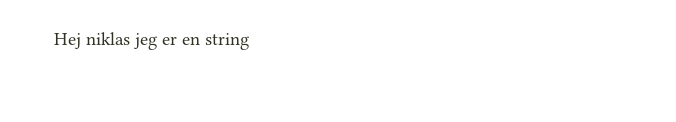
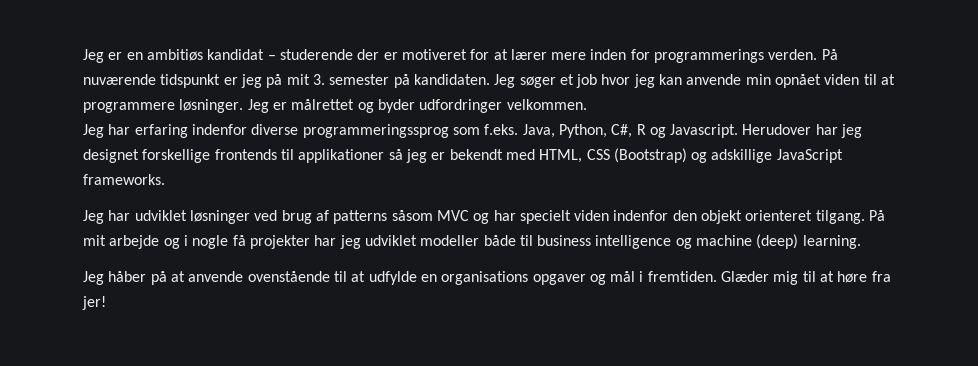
[54,32,249,50] Hej niklas jeg er en string -> [83,49,838,63] [83,74,896,88] [83,99,587,113] [83,124,863,138] [83,148,843,163] [83,174,165,185] [83,210,886,224] [83,234,861,249] [83,271,891,285] [82,296,106,310] Jeg er en ambitiøs kandidat – studerende der er motiveret for at lærer mere inden for programmerings verden. På nuværende tidspunkt er jeg på mit 3. semester på kandidaten. Jeg søger et job hvor jeg kan anvende min opnået viden til at programmere løsninger. Jeg er målrettet og byder udfordringer velkommen. // Jeg har erfaring indenfor diverse programmeringssprog som f.eks. Java, Python, C#, R og Javascript. Herudover har jeg designet forskellige frontends til applikationer så jeg er bekendt med HTML, CSS (Bootstrap) og adskillige JavaScript frameworks. // Jeg har udviklet løsninger ved brug af patterns såsom MVC og har specielt viden indenfor den objekt orienteret tilgang. På mit arbejde og i nogle få projekter har jeg udviklet modeller både til business intelligence og machine (deep) learning. // Jeg håber på at anvende ovenstående til at udfylde en organisations opgaver og mål i fremtiden. Glæder mig til at høre fra jer!

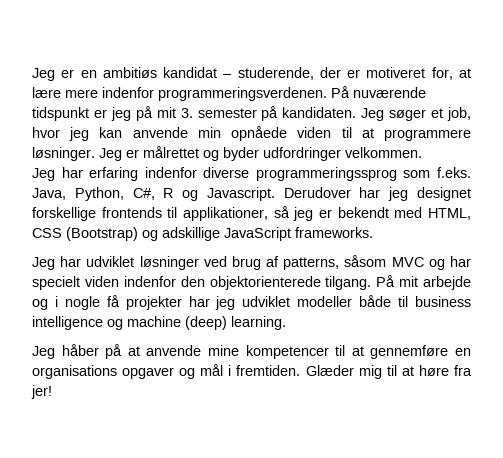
[279,49,353,60] studerende -> [237,67,314,80] studerende,
[470,49,818,63] for at lærer mere inden for programmerings verden. -> [431,67,471,80] [32,87,327,101] for, at lære mere indenfor programmeringsverdenen.
[576,74,598,88] job -> [447,107,472,121] job,
[775,74,822,88] opnået -> [231,126,288,141] opnåede
[742,124,812,135] Herudover -> [283,187,351,198] Derudover
[298,149,385,163] applikationer -> [183,207,268,221] applikationer,
[333,210,388,224] patterns -> [283,257,340,270] patterns,
[701,210,813,224] objekt orienteret -> [209,276,321,290] objektorienterede
[247,271,417,285] ovenstående til at udfylde -> [207,345,449,359] mine kompetencer til at gennemføre

